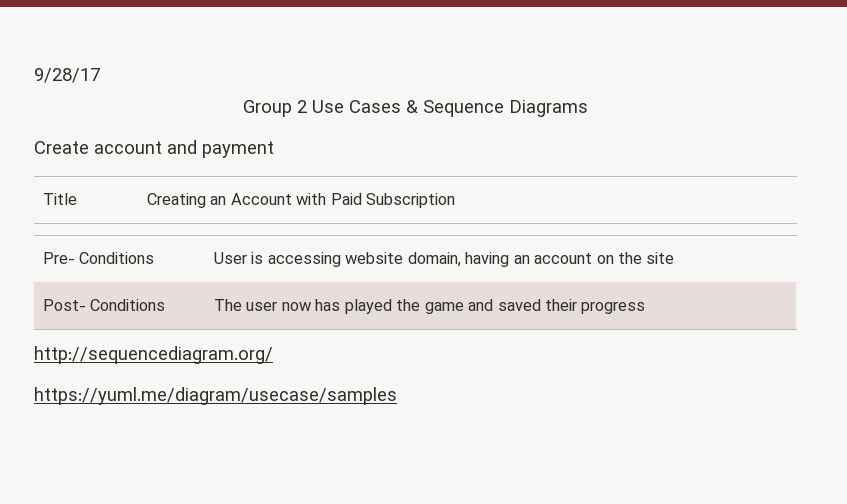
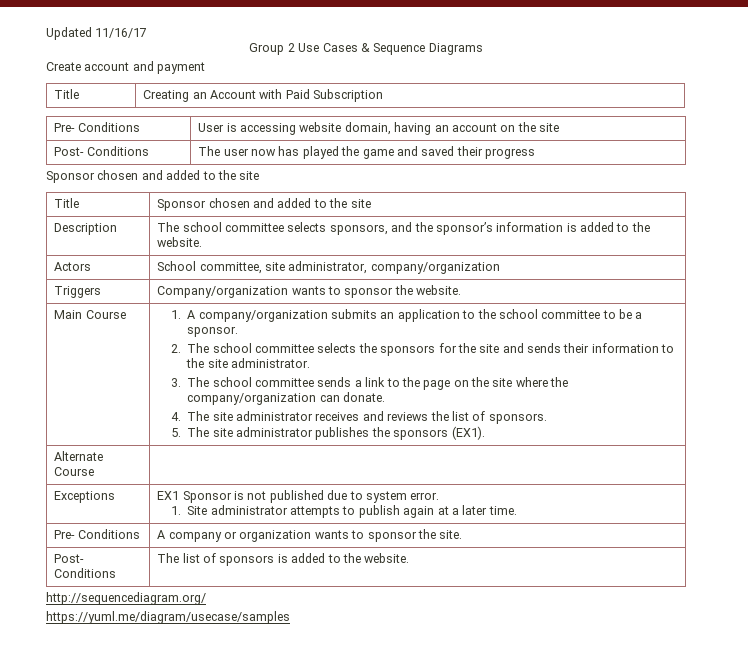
[34,68,100,83] 9/28/17 -> [46,27,148,40] Updated 11/16/17
(646, 308) none -> [46,170,260,183] [54,198,80,208] [157,198,371,211] [54,223,118,235] [157,222,650,235] [157,237,203,247] [54,262,92,271] [157,261,500,274] [54,286,102,298] [157,285,462,298] [54,310,126,319] [171,309,643,322] [187,326,239,337] [171,343,675,356] [186,358,311,368] [171,377,569,390] [187,392,386,405] [171,411,547,424] [171,426,485,440] [54,451,104,461] [54,467,95,476] [54,491,116,503] [157,490,440,503] [171,505,517,518] [54,529,140,539] [157,529,463,542] [54,554,85,563] [54,568,117,578] [157,553,410,566] // Sponsor chosen and added to the site // Title | Sponsor chosen and added to the site // Description | The school committee selects sponsors, and the sponsor’s information is added to the website. // Actors | School committee, site administrator, company/organization // Triggers | Company/organization wants to sponsor the website. // Main Course | 1. A company/organization submits an application to the school committee to be a sponsor. // 2. The school committee selects the sponsors for the site and sends their information to the site administrator. // 3. The school committee sends a link to the page on the site where the company/organization can donate. // 4. The site administrator receives and reviews the list of sponsors. // 5. The site administrator publishes the sponsors (EX1). // Alternate Course | // Exceptions | EX1 Sponsor is not published due to system error. // 1. Site administrator attempts to publish again at a later time. // Pre- Conditions | A company or organization wants to sponsor the site. // Post- Conditions | The list of sponsors is added to the website.

